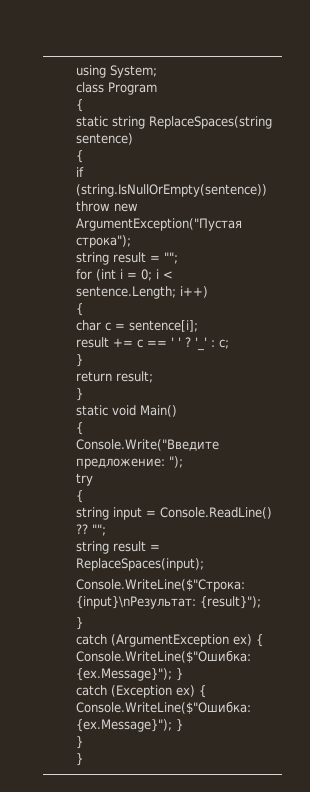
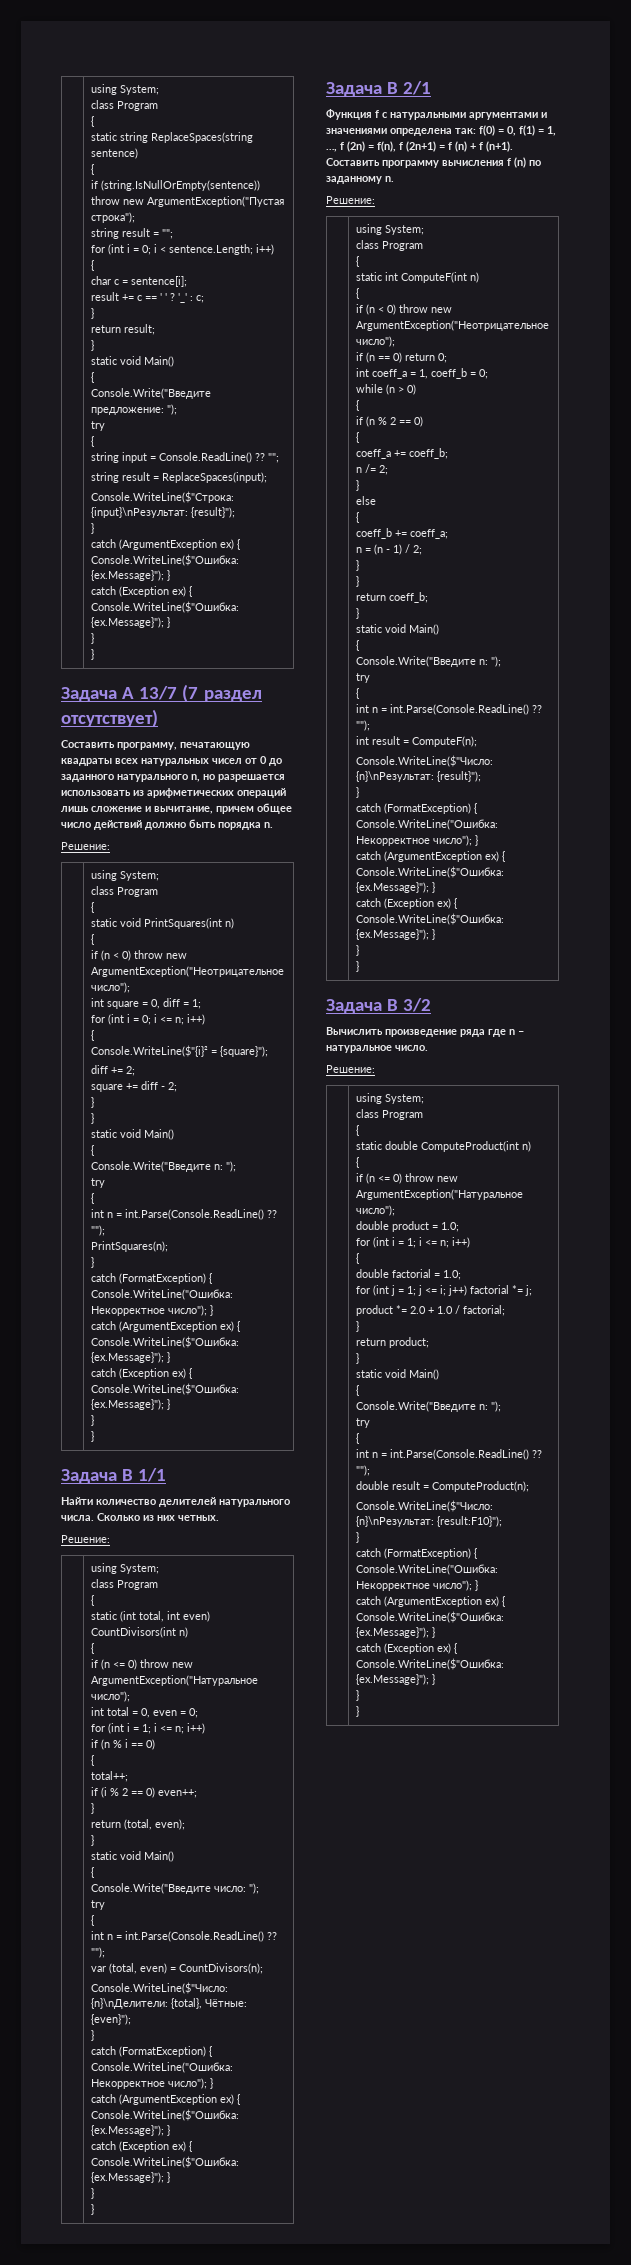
(84, 759) none -> [61,684,262,702] [61,709,158,727] [61,740,250,750] [61,756,282,766] [61,774,285,782] [61,788,286,798] [61,803,292,814] [61,819,273,830] [61,842,110,850] [91,870,160,881] [91,886,159,897] [91,902,95,913] [91,918,235,929] [91,934,95,945] [91,950,188,961] [91,966,285,977] [91,982,131,993] [91,998,202,1009] [91,1014,206,1025] [91,1030,95,1041] [91,1045,269,1057] [91,1065,136,1076] [91,1081,178,1092] [91,1097,95,1108] [91,1113,95,1124] [91,1129,175,1140] [91,1145,95,1156] [91,1161,237,1172] [91,1178,106,1188] [91,1193,95,1204] [91,1209,278,1220] [91,1225,106,1236] [91,1241,169,1252] [91,1257,95,1268] [91,1273,213,1284] [91,1289,234,1300] [91,1305,214,1316] [91,1321,241,1332] [91,1336,240,1348] [91,1352,171,1363] [91,1368,193,1379] [91,1383,240,1395] [91,1399,171,1410] [91,1415,95,1426] [91,1431,95,1442] [61,1468,167,1484] [61,1497,290,1507] [61,1513,219,1521] [61,1535,110,1543] [91,1563,160,1574] [91,1579,159,1590] [91,1595,95,1606] [91,1611,211,1622] [91,1627,189,1638] [91,1643,95,1654] [91,1659,194,1670] [91,1675,259,1686] [91,1691,131,1702] [91,1707,199,1718] [91,1723,206,1734] [91,1739,156,1750] [91,1755,95,1766] [91,1771,129,1782] [91,1787,198,1798] [91,1803,95,1814] [91,1819,186,1830] [91,1835,95,1846] [91,1851,175,1862] [91,1867,95,1878] [91,1883,260,1894] [91,1900,106,1910] [91,1915,95,1926] [91,1931,278,1942] [91,1947,106,1958] [91,1963,264,1974] [91,1982,229,1994] [91,1998,248,2009] [91,2014,132,2025] [91,2030,95,2041] [91,2046,213,2057] [91,2062,234,2073] [91,2078,214,2089] [91,2094,241,2105] [91,2109,240,2121] [91,2125,171,2136] [91,2141,193,2152] [91,2156,240,2168] [91,2172,171,2183] [91,2188,95,2199] [91,2204,95,2215] [326,81,432,97] [326,109,547,120] [326,125,556,136] [326,141,513,152] [326,157,541,168] [326,176,394,184] [326,196,375,204] [356,224,425,235] [356,240,424,251] [356,256,360,267] [356,272,480,283] [356,288,360,299] [356,304,453,315] [356,320,550,331] [356,336,396,347] [356,352,448,363] [356,368,489,379] [356,384,417,395] [356,400,360,411] [356,416,424,427] [356,432,360,443] [356,448,449,459] [356,464,389,475] [356,480,360,491] [356,496,377,505] [356,512,360,523] [356,528,449,539] [356,544,423,555] [356,560,360,571] [356,576,360,587] [356,592,429,603] [356,608,360,619] [356,624,440,635] [356,640,360,651] [356,656,502,667] [356,673,371,683] [356,688,360,699] [356,704,543,715] [356,720,371,731] [356,736,478,747] [356,755,494,767] [356,771,482,782] [356,787,360,798] [356,803,478,814] [356,819,499,830] [356,835,479,846] [356,851,506,862] [356,866,505,878] [356,882,436,893] [356,898,458,909] [356,913,505,925] [356,929,436,940] [356,945,360,956] [356,961,360,972] [326,998,432,1014] [326,1027,524,1037] [326,1045,428,1053] [326,1065,375,1073] [356,1093,425,1104] [356,1109,424,1120] [356,1125,360,1136] [356,1141,532,1152] [356,1157,360,1168] [356,1173,459,1184] [356,1189,524,1200] [356,1205,396,1216] [356,1221,460,1232] [356,1237,471,1248] [356,1253,360,1264] [356,1269,462,1280] [356,1285,533,1296] [356,1305,506,1316] [356,1321,360,1332] [356,1337,430,1348] [356,1353,360,1364] [356,1369,440,1380] [356,1385,360,1396] [356,1401,502,1412] [356,1418,371,1428] [356,1433,360,1444] [356,1449,543,1460] [356,1465,371,1476] [356,1481,530,1492] [356,1500,494,1512] [356,1516,503,1527] [356,1532,360,1543] [356,1548,478,1559] [356,1564,499,1575] [356,1580,479,1591] [356,1596,506,1607] [356,1611,505,1623] [356,1627,436,1638] [356,1643,458,1654] [356,1658,505,1670] [356,1674,436,1685] [356,1690,360,1701] [356,1706,360,1717] // Задача А 13/7 (7 раздел отсутствует) // Составить программу, печатающую квадраты всех натуральных чисел от 0 до заданного натурального n, но разрешается использовать из арифметических операций лишь сложение и вычитание, причем общее число действий должно быть порядка n. // Решение: // | using System; // class Program // { // static void PrintSquares(int n) // { // if (n < 0) throw new ArgumentException("Неотрицательное число"); // int square = 0, diff = 1; // for (int i = 0; i <= n; i++) // { // Console.WriteLine($"{i}² = {square}"); // diff += 2; // square += diff - 2; // } // } // static void Main() // { // Console.Write("Введите n: "); // try // { // int n = int.Parse(Console.ReadLine() ?? ""); // PrintSquares(n); // } // catch (FormatException) { Console.WriteLine("Ошибка: Некорректное число"); } // catch (ArgumentException ex) { Console.WriteLine($"Ошибка: {ex.Message}"); } // catch (Exception ex) { Console.WriteLine($"Ошибка: {ex.Message}"); } // } // } // Задача B 1/1 // Найти количество делителей натурального числа. Сколько из них четных. // Решение: // | using System; // class Program // { // static (int total, int even) CountDivisors(int n) // { // if (n <= 0) throw new ArgumentException("Натуральное число"); // int total = 0, even = 0; // for (int i = 1; i <= n; i++) // if (n % i == 0) // { // total++; // if (i % 2 == 0) even++; // } // return (total, even); // } // static void Main() // { // Console.Write("Введите число: "); // try // { // int n = int.Parse(Console.ReadLine() ?? ""); // var (total, even) = CountDivisors(n); // Console.WriteLine($"Число: {n}\nДелители: {total}, Чётные: {even}"); // } // catch (FormatException) { Console.WriteLine("Ошибка: Некорректное число"); } // catch (ArgumentException ex) { Console.WriteLine($"Ошибка: {ex.Message}"); } // catch (Exception ex) { Console.WriteLine($"Ошибка: {ex.Message}"); } // } // } // Задача B 2/1 // Функция f с натуральными аргументами и значениями определена так: f(0) = 0, f(1) = 1, …, f (2n) = f(n), f (2n+1) = f (n) + f (n+1). Составить программу вычисления f (n) по заданному n. // Решение: // | using System; // class Program // { // static int ComputeF(int n) // { // if (n < 0) throw new ArgumentException("Неотрицательное число"); // if (n == 0) return 0; // int coeff_a = 1, coeff_b = 0; // while (n > 0) // { // if (n % 2 == 0) // { // coeff_a += coeff_b; // n /= 2; // } // else // { // coeff_b += coeff_a; // n = (n - 1) / 2; // } // } // return coeff_b; // } // static void Main() // { // Console.Write("Введите n: "); // try // { // int n = int.Parse(Console.ReadLine() ?? ""); // int result = ComputeF(n); // Console.WriteLine($"Число: {n}\nРезультат: {result}"); // } // catch (FormatException) { Console.WriteLine("Ошибка: Некорректное число"); } // catch (ArgumentException ex) { Console.WriteLine($"Ошибка: {ex.Message}"); } // catch (Exception ex) { Console.WriteLine($"Ошибка: {ex.Message}"); } // } // } // Задача B 3/2 // Вычислить произведение ряда где n – натуральное число. // Решение: // | using System; // class Program // { // static double ComputeProduct(int n) // { // if (n <= 0) throw new ArgumentException("Натуральное число"); // double product = 1.0; // for (int i = 1; i <= n; i++) // { // double factorial = 1.0; // for (int j = 1; j <= i; j++) factorial *= j; // product *= 2.0 + 1.0 / factorial; // } // return product; // } // static void Main() // { // Console.Write("Введите n: "); // try // { // int n = int.Parse(Console.ReadLine() ?? ""); // double result = ComputeProduct(n); // Console.WriteLine($"Число: {n}\nРезультат: {result:F10}"); // } // catch (FormatException) { Console.WriteLine("Ошибка: Некорректное число"); } // catch (ArgumentException ex) { Console.WriteLine($"Ошибка: {ex.Message}"); } // catch (Exception ex) { Console.WriteLine($"Ошибка: {ex.Message}"); } // } // }

